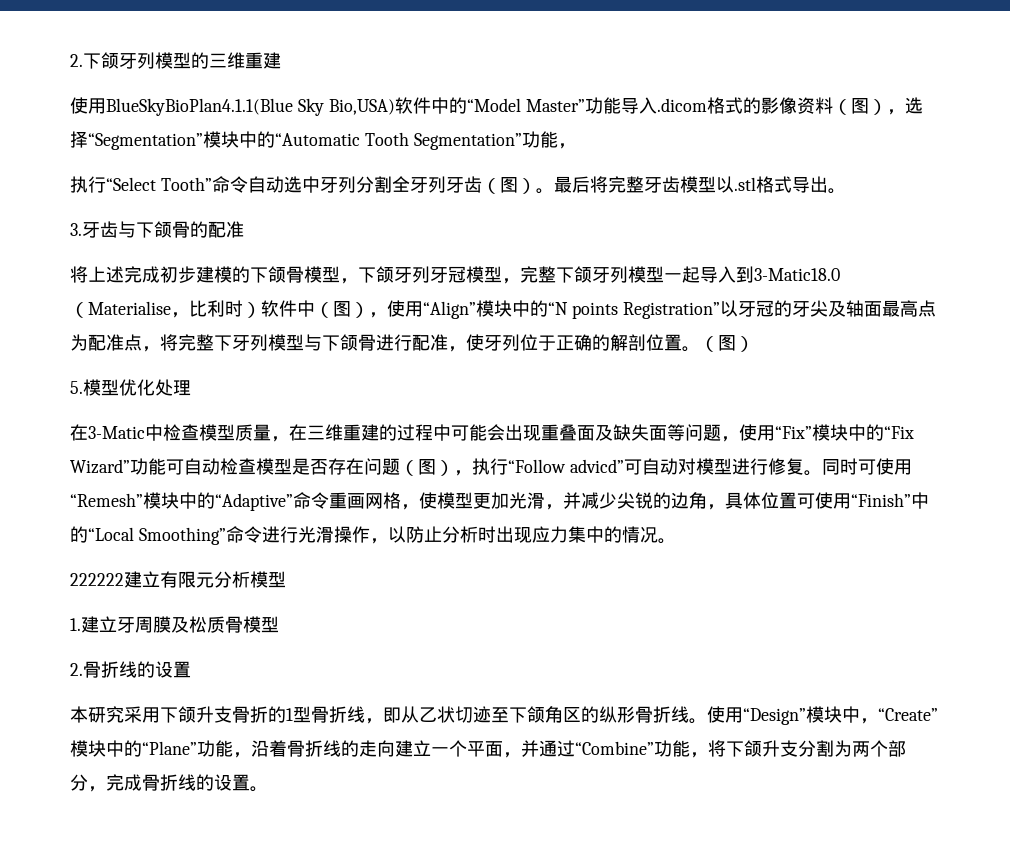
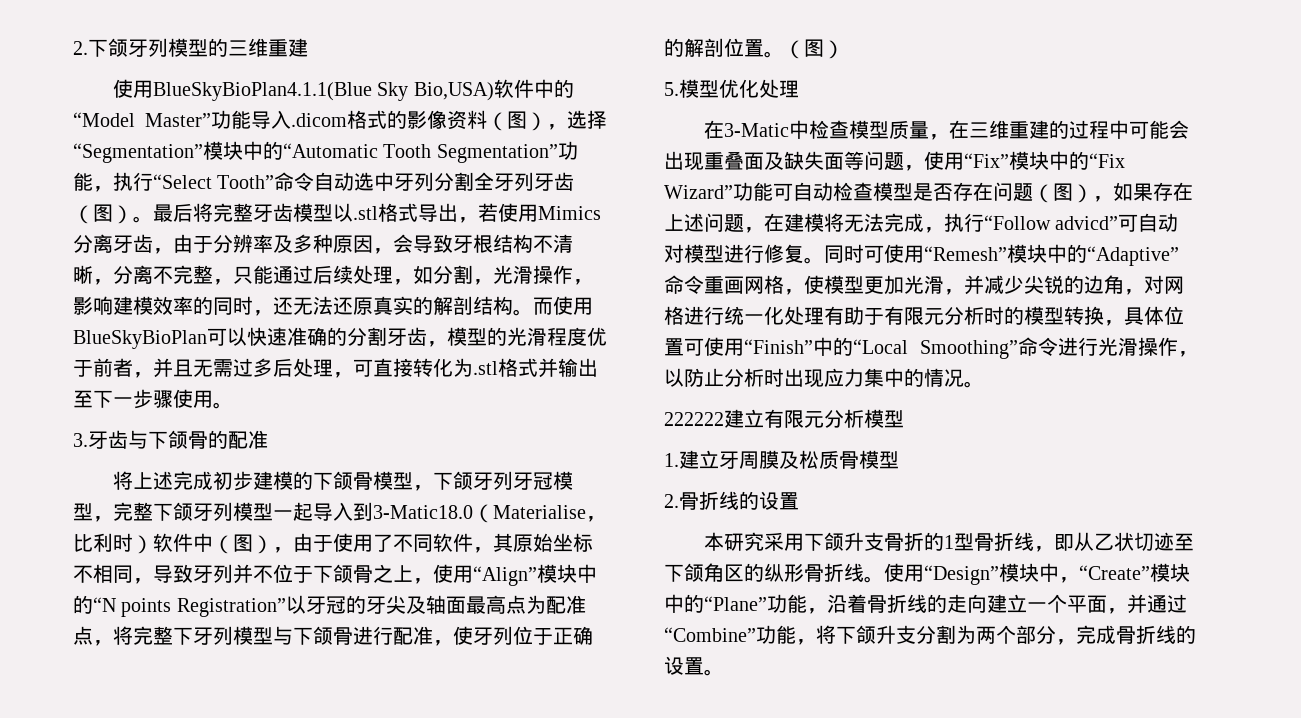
(576, 146) // -> (113, 189) none
(828, 184) none -> [458,203,601,223] [73,234,573,254] [73,265,593,285] [73,296,593,316] [73,327,607,349] [73,358,598,378] [73,389,213,409] ，若使用Mimics分离牙齿，由于分辨率及多种原因，会导致牙根结构不清晰，分离不完整，只能通过后续处理，如分割，光滑操作，影响建模效率的同时，还无法还原真实的解剖结构。而使用BlueSkyBioPlan可以快速准确的分割牙齿，模型的光滑程度优于前者，并且无需过多后处理，可直接转化为.stl格式并输出至下一步骤使用
(387, 315) none -> [293,533,593,553] [73,564,433,584] 由于使用了不同软件，其原始坐标不相同，导致牙列并不位于下颌骨之上，
(472, 473) none -> [1113,182,1193,201] [664,213,944,233] 如果存在上述问题，在建模将无法完成，
(725, 507) none -> [1144,275,1184,294] [664,306,1124,326] 对网格进行统一化处理有助于有限元分析时的模型转换，

